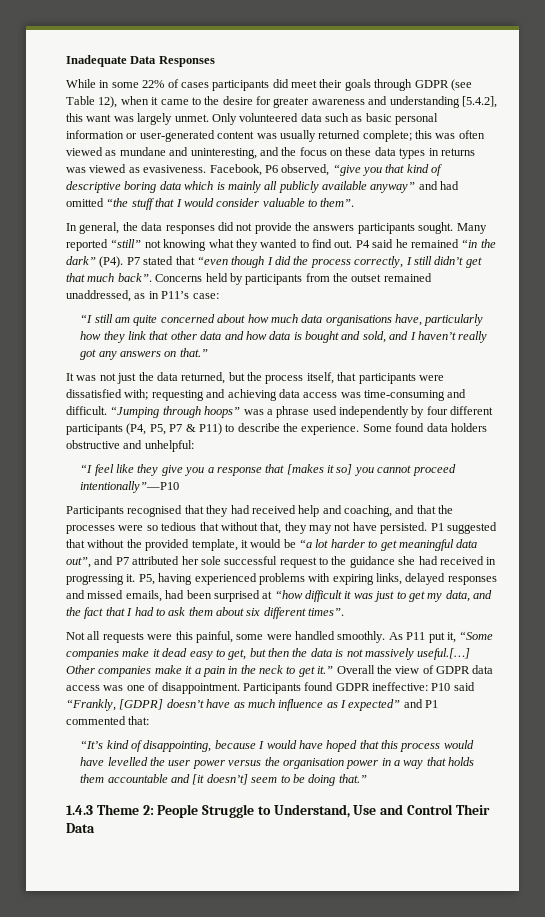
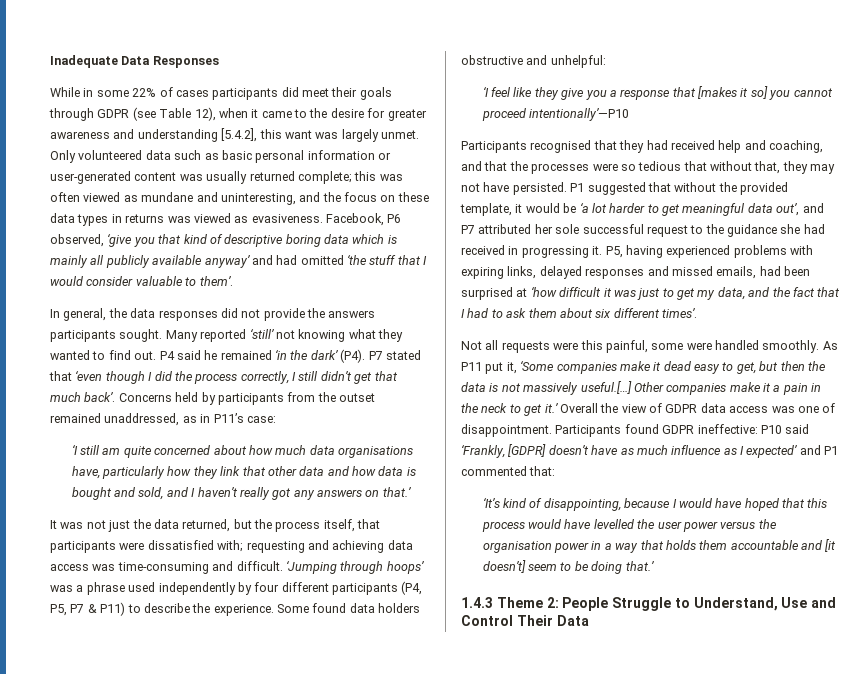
[332,164,361,176] “give -> [107,233,133,247] ‘give
[370,182,416,193] anyway” -> [204,255,250,268] anyway’
[106,198,129,207] “the -> [347,254,367,265] ‘the
[320,198,355,207] them”. -> [199,276,233,286] them’.
[110,239,142,248] “still” -> [249,328,274,339] ‘still’
[461,239,496,248] [66,256,96,265] “in the dark” -> [275,349,338,360] ‘in the dark’
[196,256,228,265] “even -> [75,370,103,381] ‘even
[117,273,152,282] back”. -> [84,392,116,402] back’.
[80,314,93,323] “I -> [71,444,78,455] ‘I
[179,348,208,357] that.” -> [382,487,411,497] that.’
[110,406,241,418] “Jumping through hoops” -> [285,560,424,574] ‘Jumping through hoops’
[80,464,93,473] “I -> [482,86,489,97] ‘I
[80,481,180,493] intentionally”—P10 -> [529,108,630,121] intentionally’—P10
[299,539,312,548] “a -> [579,202,589,213] ‘a
[66,557,91,568] out”, -> [776,203,800,216] out’,
[274,590,303,599] “how -> [530,286,557,297] ‘how
[308,608,345,616] times”. -> [662,308,697,318] times’.
[459,631,494,640] “Some -> [520,360,555,371] ‘Some
[317,666,334,674] it.” -> [544,403,558,413] it.’
[66,699,116,711] “Frankly, -> [461,444,505,458] ‘Frankly,
[348,699,401,711] expected” -> [746,445,798,458] expected’
[80,740,104,749] “It’s -> [482,497,500,508] ‘It’s
[338,774,367,783] that.” -> [625,561,654,571] that.’

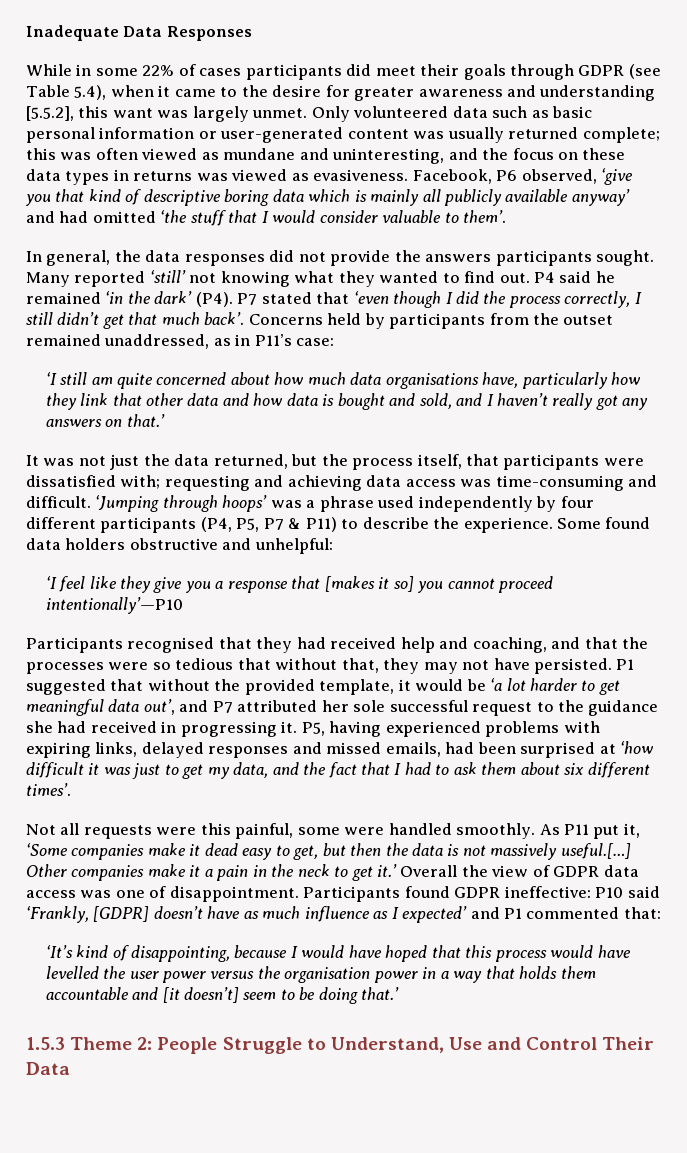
[194,107,216,121] 12), -> [74,85,107,100] 5.4),
[221,128,258,142] [5.4.2], -> [26,106,74,121] [5.5.2],
[461,597,493,608] 1.4.3 -> [26,1037,65,1050] 1.5.3

